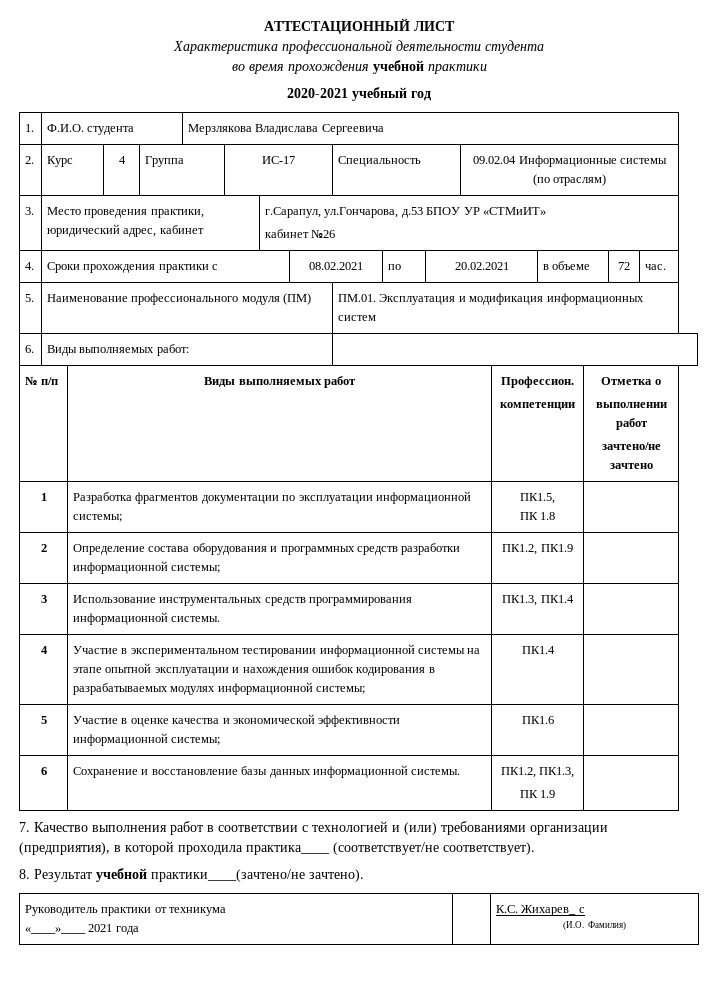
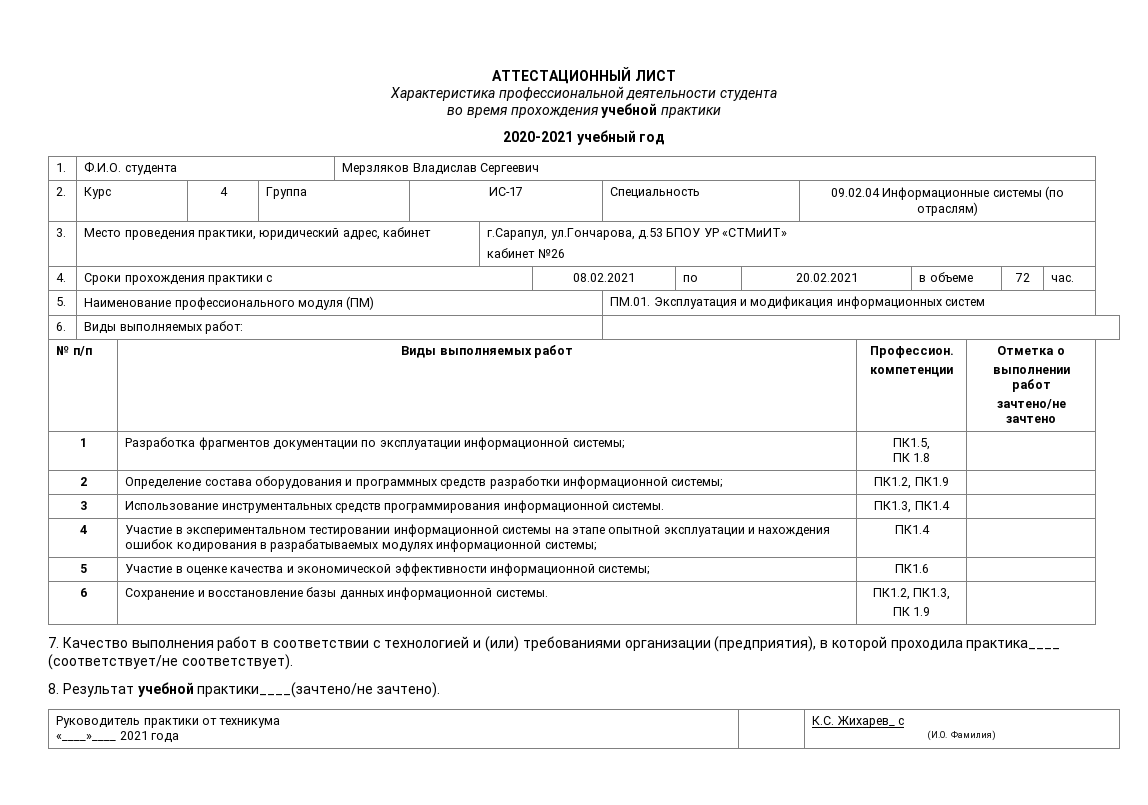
[188,124,384,135] Мерзлякова Владислава Сергеевича -> [342,163,540,175] Мерзляков Владислав Сергеевич

